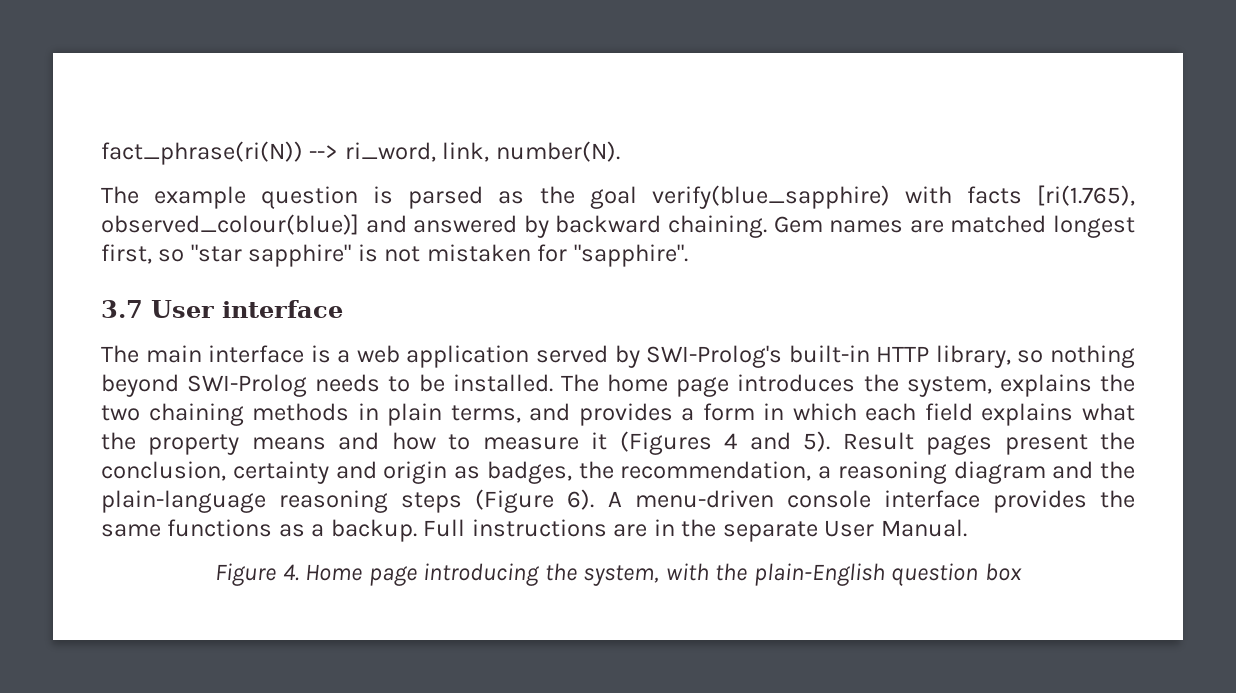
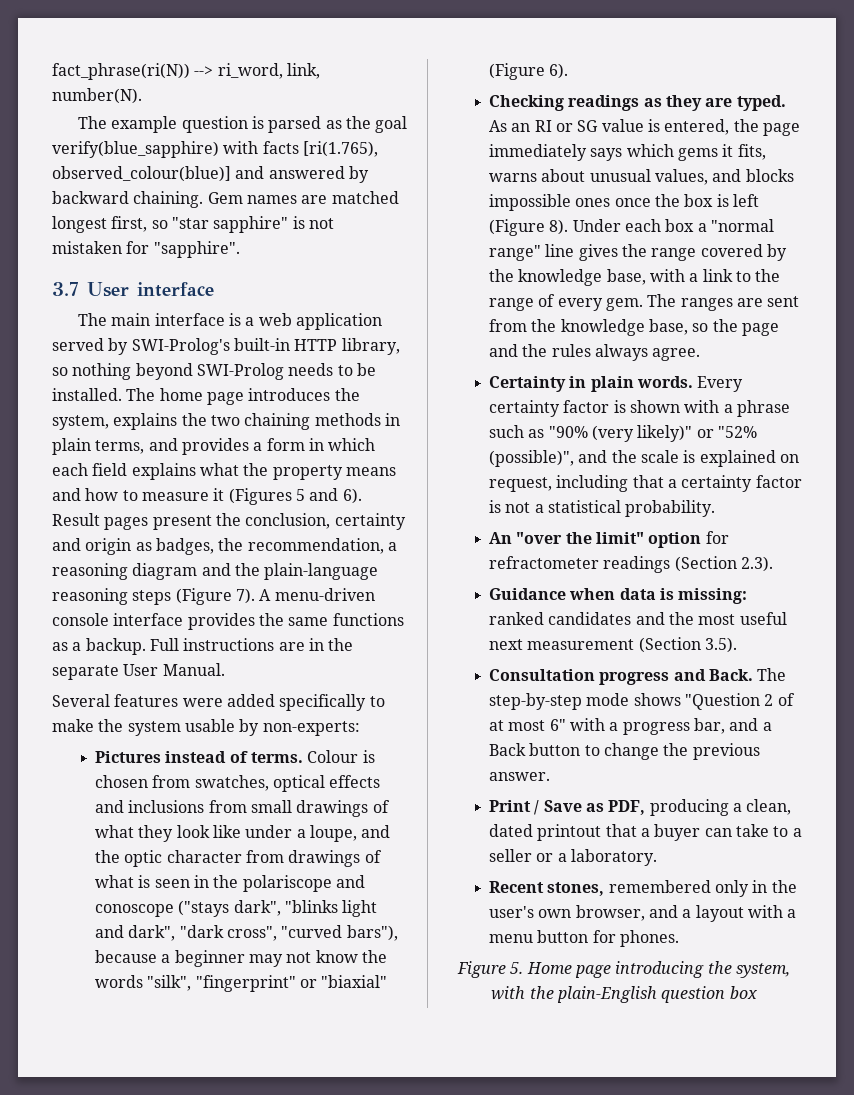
[724,431,831,452] 4 and 5). -> [295,488,362,504] 5 and 6).
[567,489,595,510] 6). -> [235,588,255,604] 7).
(967, 528) none -> [52,694,385,711] [52,719,360,736] [94,750,375,763] [94,775,381,792] [94,800,390,817] [94,825,391,842] [94,850,382,867] [94,875,365,892] [94,900,378,917] [94,925,398,941] [94,950,387,967] [94,975,388,992] [488,63,569,80] [488,95,786,111] [488,119,800,136] [488,144,766,161] [488,169,794,185] [488,194,759,211] [488,219,774,236] [488,244,787,261] [488,269,781,286] [488,294,800,311] [488,319,779,336] [488,344,701,361] [488,376,744,392] [488,400,790,417] [488,425,757,442] [488,450,799,467] [488,475,802,492] [488,500,716,517] [488,531,729,548] [488,556,773,573] [488,588,748,604] [488,612,787,625] [488,637,737,653] [488,668,787,685] [488,693,795,710] [488,718,772,735] [488,743,760,760] [488,772,550,781] [488,799,792,816] [488,824,802,841] [488,849,657,866] [488,880,797,897] [488,905,797,922] [488,930,679,947] // Several features were added specifically to make the system usable by non-experts: // Pictures instead of terms. Colour is chosen from swatches, optical effects and inclusions from small drawings of what they look like under a loupe, and the optic character from drawings of what is seen in the polariscope and conoscope ("stays dark", "blinks light and dark", "dark cross", "curved bars"), because a beginner may not know the words "silk", "fingerprint" or "biaxial" (Figure 6). // Checking readings as they are typed. As an RI or SG value is entered, the page immediately says which gems it fits, warns about unusual values, and blocks impossible ones once the box is left (Figure 8). Under each box a "normal range" line gives the range covered by the knowledge base, with a link to the range of every gem. The ranges are sent from the knowledge base, so the page and the rules always agree. // Certainty in plain words. Every certainty factor is shown with a phrase such as "90% (very likely)" or "52% (possible)", and the scale is explained on request, including that a certainty factor is not a statistical probability. // An "over the limit" option for refractometer readings (Section 2.3). // Guidance when data is missing: ranked candidates and the most useful next measurement (Section 3.5). // Consultation progress and Back. The step-by-step mode shows "Question 2 of at most 6" with a progress bar, and a Back button to change the previous answer. // Print / Save as PDF, producing a clean, dated printout that a buyer can take to a seller or a laboratory. // Recent stones, remembered only in the user's own browser, and a layout with a menu button for phones.
[282,564,299,581] 4. -> [510,962,524,974] 5.

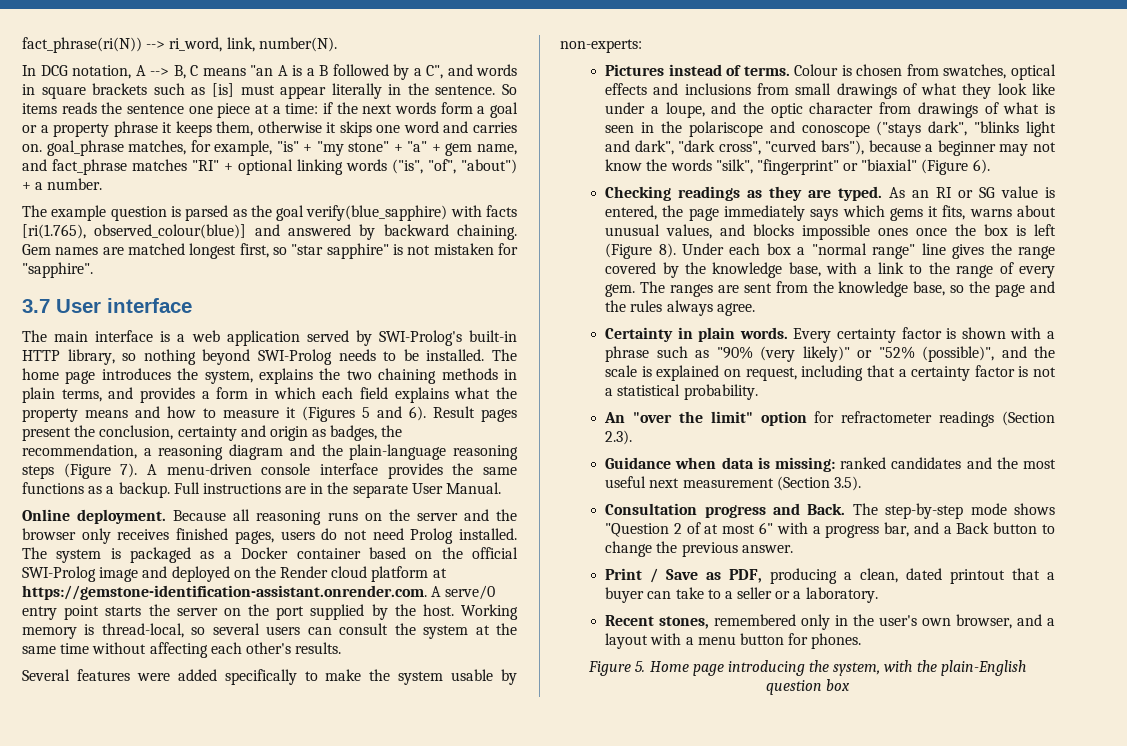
(142, 96) none -> [22,64,517,80] [22,83,517,99] [22,102,519,118] [22,121,517,137] [22,140,518,156] [22,159,517,175] [22,178,103,190] // In DCG notation, A --> B, C means "an A is a B followed by a C", and words in square brackets such as [is] must appear literally in the sentence. So items reads the sentence one piece at a time: if the next words form a goal or a property phrase it keeps them, otherwise it skips one word and carries on. goal_phrase matches, for example, "is" + "my stone" + "a" + gem name, and fact_phrase matches "RI" + optional linking words ("is", "of", "about") + a number.
(225, 669) none -> [22,509,518,525] [22,528,517,544] [22,547,518,563] [22,566,447,582] [22,585,496,600] [22,604,518,620] [22,623,517,639] [22,642,342,658] // Online deployment. Because all reasoning runs on the server and the browser only receives finished pages, users do not need Prolog installed. The system is packaged as a Docker container based on the official SWI-Prolog image and deployed on the Render cloud platform at https://gemstone-identification-assistant.onrender.com. A serve/0 entry point starts the server on the port supplied by the host. Working memory is thread-local, so several users can consult the system at the same time without affecting each other's results.

